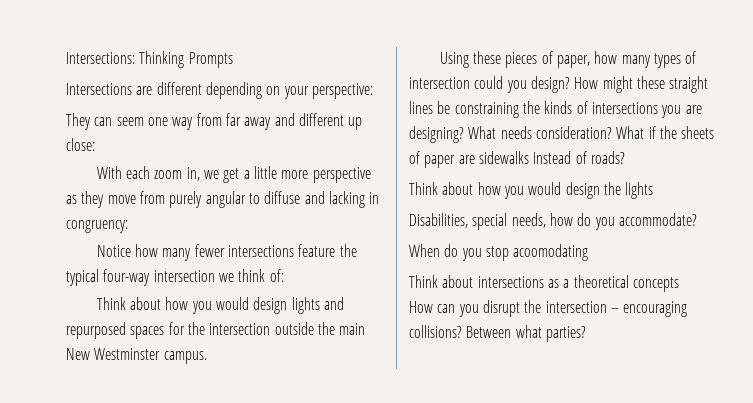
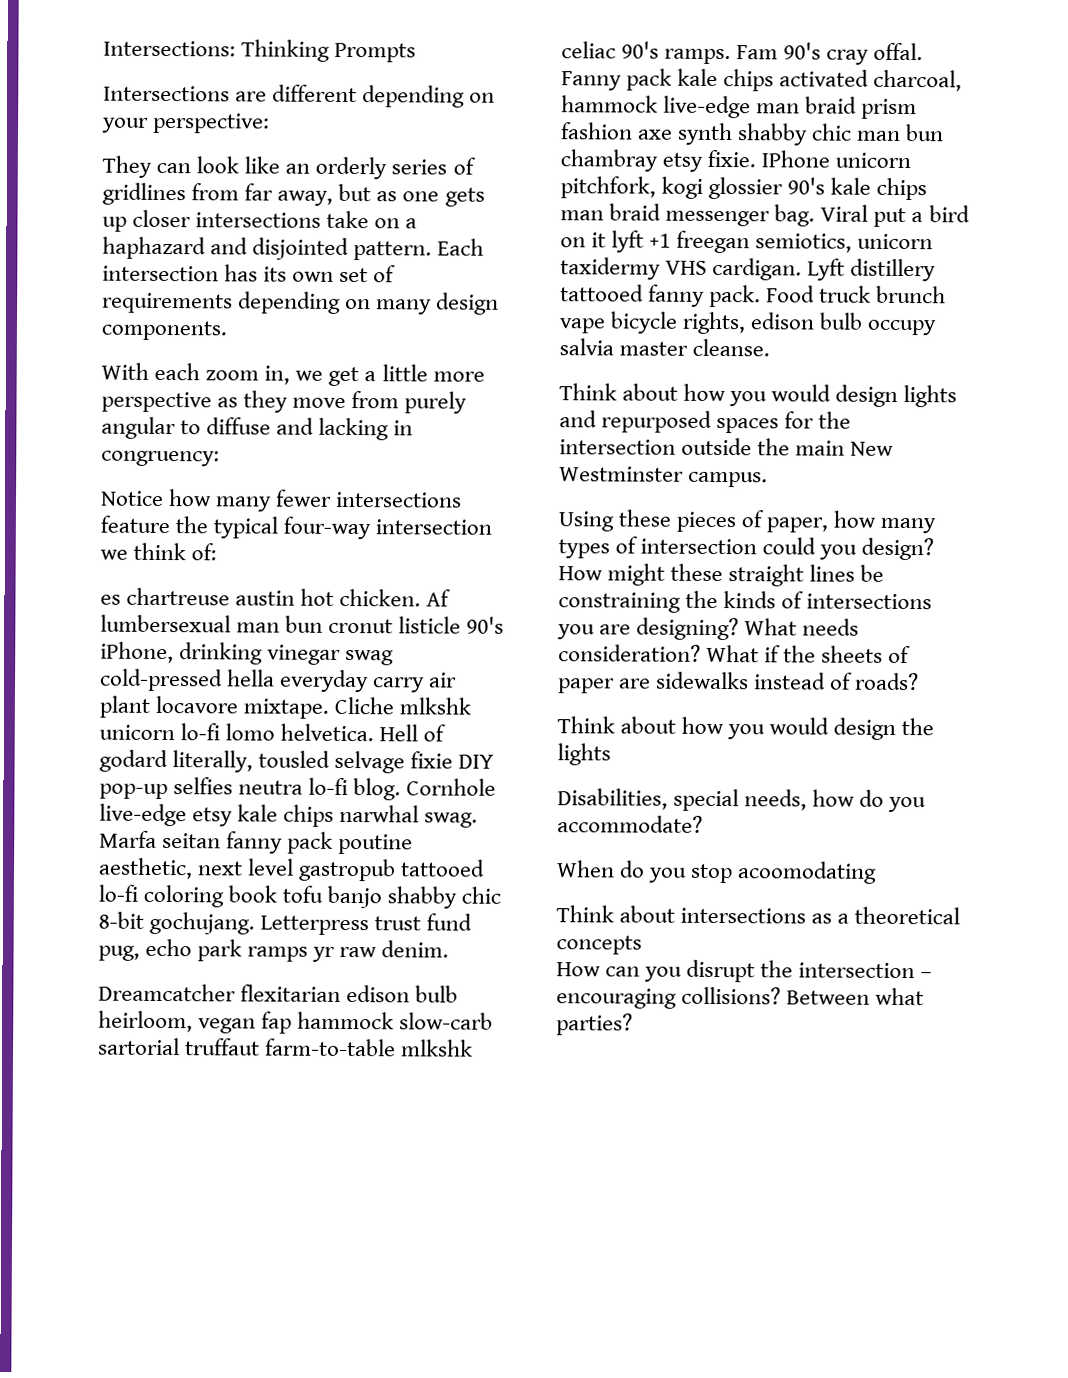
[116,113,363,130] [66,138,95,151] seem one way from far away and different up close: -> [196,156,476,180] [102,182,485,207] [102,209,418,232] [102,236,485,261] [102,264,397,283] [102,291,500,315] [101,320,227,341] look like an orderly series of gridlines from far away, but as one gets up closer intersections take on a haphazard and disjointed pattern. Each intersection has its own set of requirements depending on many design components.
(284, 275) none -> [100,587,452,607] [100,614,505,634] [100,641,395,666] [99,668,458,693] [99,695,472,719] [99,723,447,742] [99,749,495,774] [99,777,497,801] [99,803,479,828] [99,830,414,855] [98,857,486,882] [98,884,502,909] [98,911,473,936] [98,938,450,962] [98,983,459,1003] [98,1010,494,1034] [98,1037,474,1057] [561,41,924,65] [561,68,963,92] [561,95,918,120] [560,122,945,146] [560,149,912,172] [560,176,928,201] [560,203,970,228] [560,230,934,254] [560,257,937,282] [560,284,947,308] [559,311,938,336] [559,338,771,357] // es chartreuse austin hot chicken. Af lumbersexual man bun cronut listicle 90's iPhone, drinking vinegar swag cold-pressed hella everyday carry air plant locavore mixtape. Cliche mlkshk unicorn lo-fi lomo helvetica. Hell of godard literally, tousled selvage fixie DIY pop-up selfies neutra lo-fi blog. Cornhole live-edge etsy kale chips narwhal swag. Marfa seitan fanny pack poutine aesthetic, next level gastropub tattooed lo-fi coloring book tofu banjo shabby chic 8-bit gochujang. Letterpress trust fund pug, echo park ramps yr raw denim. // Dreamcatcher flexitarian edison bulb heirloom, vegan fap hammock slow-carb sartorial truffaut farm-to-table mlkshk celiac 90's ramps. Fam 90's cray offal. Fanny pack kale chips activated charcoal, hammock live-edge man braid prism fashion axe synth shabby chic man bun chambray etsy fixie. IPhone unicorn pitchfork, kogi glossier 90's kale chips man braid messenger bag. Viral put a bird on it lyft +1 freegan semiotics, unicorn taxidermy VHS cardigan. Lyft distillery tattooed fanny pack. Food truck brunch vape bicycle rights, edison bulb occupy salvia master cleanse.

